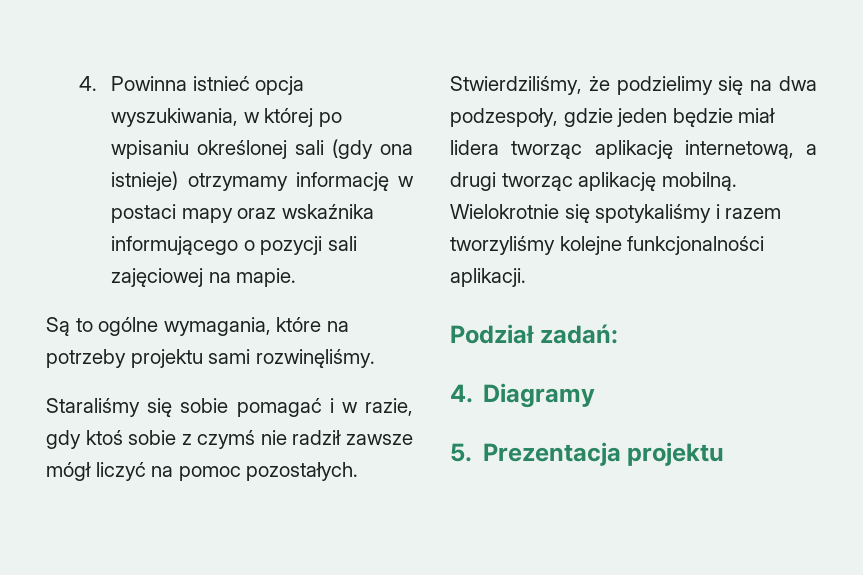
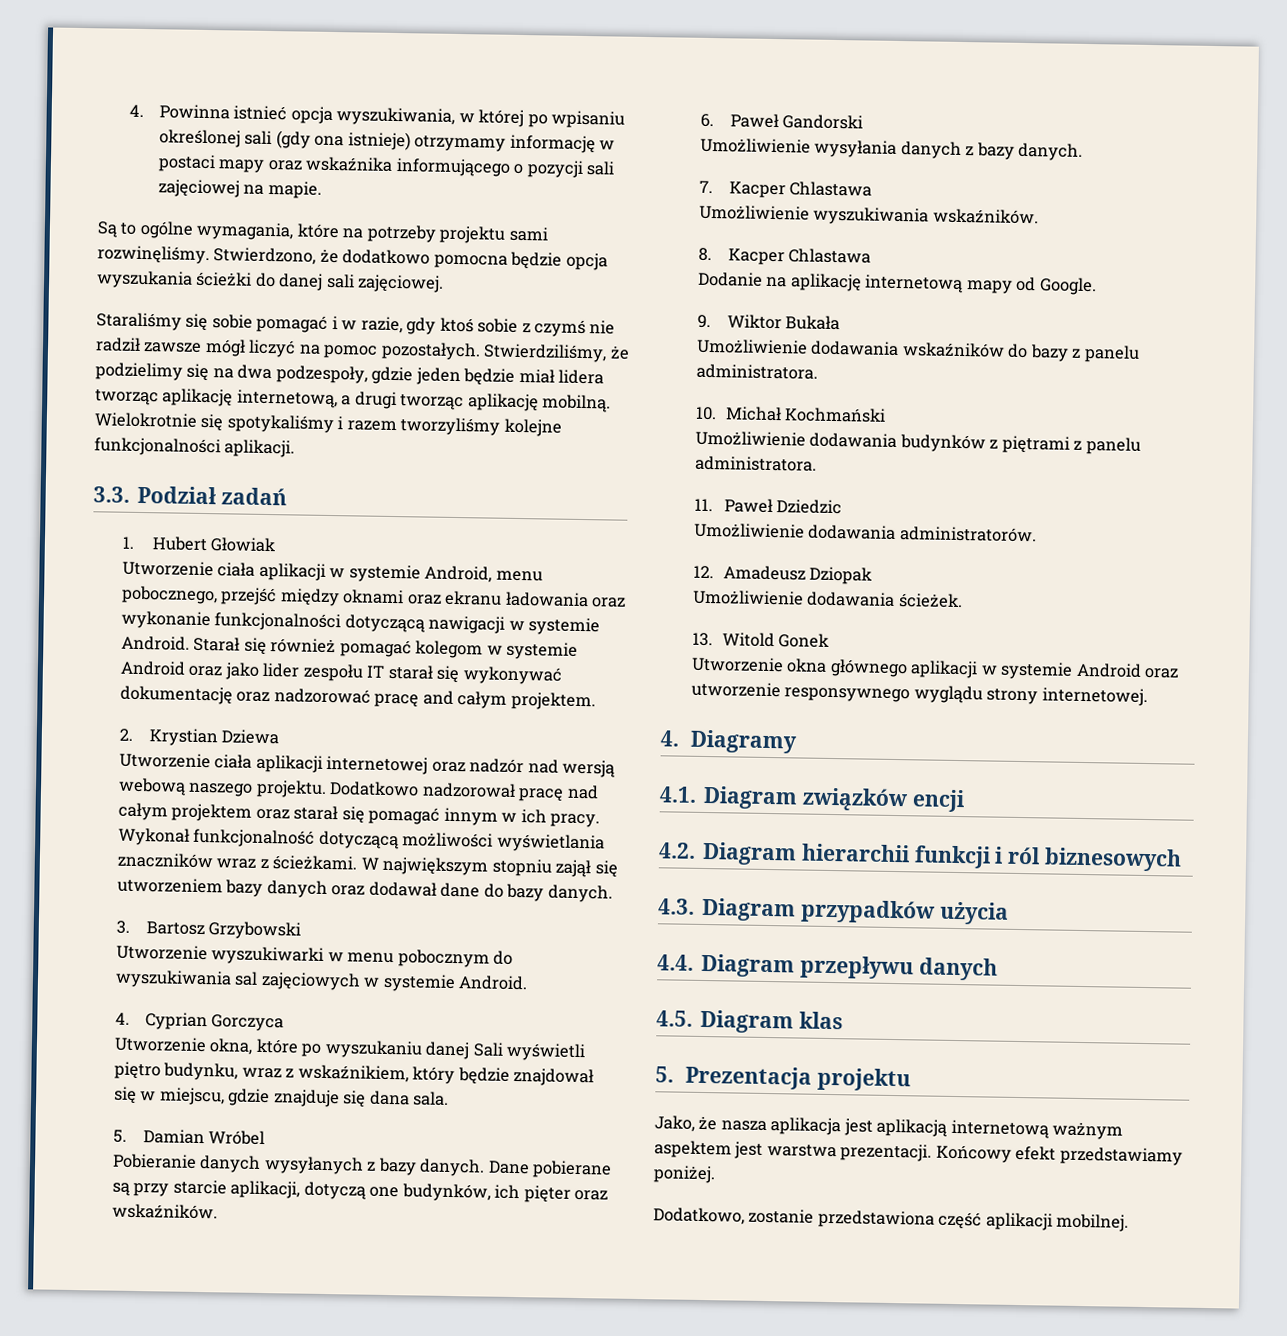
(375, 358) none -> [213,247,608,271] [96,270,445,293] Stwierdzono, że dodatkowo pomocna będzie opcja wyszukania ścieżki do danej sali zajęciowej.
[450,324,618,344] [450,383,596,408] [450,442,725,466] Podział zadań: // 4. Diagramy // 5. Prezentacja projektu -> [93,485,287,506] [122,536,278,553] [122,560,543,583] [121,585,627,608] [121,610,601,636] [121,635,579,660] [120,660,562,685] [120,685,596,711] [119,728,280,747] [119,752,617,778] [118,777,599,802] [118,802,601,828] [118,827,605,853] [117,852,618,878] [117,877,613,903] [116,920,302,940] [116,944,514,968] [115,969,529,993] [115,1012,285,1032] [114,1036,587,1062] [114,1061,595,1087] [114,1086,450,1108] [113,1129,266,1146] [112,1153,613,1179] [112,1179,609,1203] [112,1203,219,1220] [700,113,864,130] [700,137,1084,161] [699,180,873,199] [699,204,1039,226] [698,247,872,266] [698,271,1097,296] [697,314,841,331] [697,338,1140,363] [696,363,819,380] [695,406,887,423] [695,430,1141,455] [695,455,818,472] [694,498,843,515] [694,522,1037,543] [693,565,874,585] [693,589,963,609] [692,632,831,648] [691,656,1180,680] [691,681,1148,707] [660,729,799,754] [659,785,966,813] [658,841,1182,872] [658,897,1009,925] [657,953,998,981] [656,1009,843,1034] [655,1065,911,1092] [654,1115,1124,1140] [654,1140,1183,1166] [653,1165,716,1184] [653,1207,1130,1232] 3.3. Podział zadań // 1. Hubert Głowiak // Utworzenie ciała aplikacji w systemie Android, menu pobocznego, przejść między oknami oraz ekranu ładowania oraz wykonanie funkcjonalności dotyczącą nawigacji w systemie Android. Starał się również pomagać kolegom w systemie Android oraz jako lider zespołu IT starał się wykonywać dokumentację oraz nadzorować pracę and całym projektem. // 2. Krystian Dziewa // Utworzenie ciała aplikacji internetowej oraz nadzór nad wersją webową naszego projektu. Dodatkowo nadzorował pracę nad całym projektem oraz starał się pomagać innym w ich pracy. Wykonał funkcjonalność dotyczącą możliwości wyświetlania znaczników wraz z ścieżkami. W największym stopniu zajął się utworzeniem bazy danych oraz dodawał dane do bazy danych. // 3. Bartosz Grzybowski // Utworzenie wyszukiwarki w menu pobocznym do wyszukiwania sal zajęciowych w systemie Android. // 4. Cyprian Gorczyca // Utworzenie okna, które po wyszukaniu danej Sali wyświetli piętro budynku, wraz z wskaźnikiem, który będzie znajdował się w miejscu, gdzie znajduje się dana sala. // 5. Damian Wróbel // Pobieranie danych wysyłanych z bazy danych. Dane pobierane są przy starcie aplikacji, dotyczą one budynków, ich pięter oraz wskaźników. // 6. Paweł Gandorski // Umożliwienie wysyłania danych z bazy danych. // 7. Kacper Chlastawa // Umożliwienie wyszukiwania wskaźników. // 8. Kacper Chlastawa // Dodanie na aplikację internetową mapy od Google. // 9. Wiktor Bukała // Umożliwienie dodawania wskaźników do bazy z panelu administratora. // 10. Michał Kochmański // Umożliwienie dodawania budynków z piętrami z panelu administratora. // 11. Paweł Dziedzic // Umożliwienie dodawania administratorów. // 12. Amadeusz Dziopak // Umożliwienie dodawania ścieżek. // 13. Witold Gonek // Utworzenie okna głównego aplikacji w systemie Android oraz utworzenie responsywnego wyglądu strony internetowej. // 4. Diagramy // 4.1. Diagram związków encji // 4.2. Diagram hierarchii funkcji i ról biznesowych // 4.3. Diagram przypadków użycia // 4.4. Diagram przepływu danych // 4.5. Diagram klas // 5. Prezentacja projektu // Jako, że nasza aplikacja jest aplikacją internetową ważnym aspektem jest warstwa prezentacji. Końcowy efekt przedstawiamy poniżej. // Dodatkowo, zostanie przedstawiona część aplikacji mobilnej.

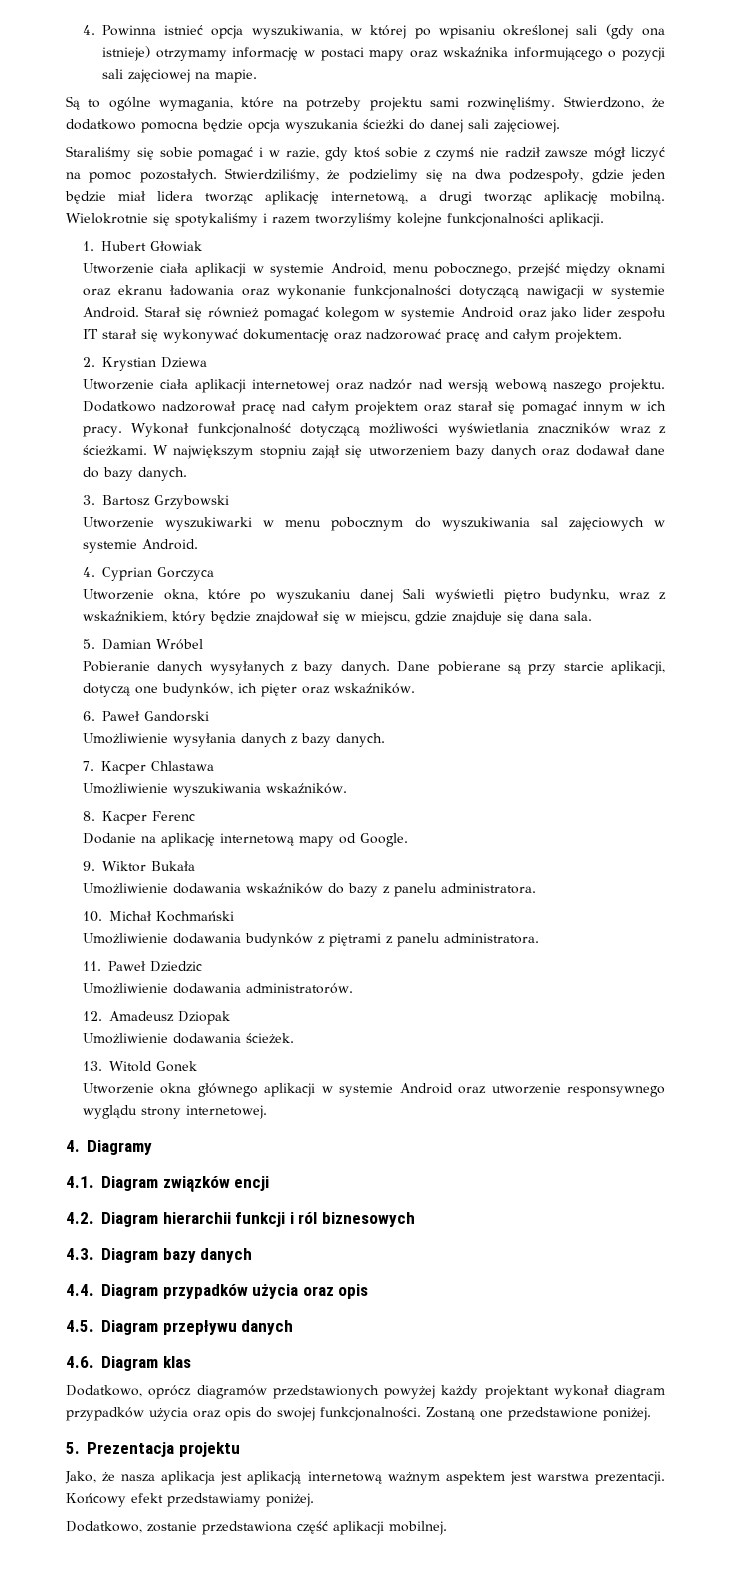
[93,485,287,506] // 3.3. Podział zadań -> (604, 220) none
[788,248,872,264] Chlastawa -> [151,811,195,821] Ferenc
[799,899,1009,925] [657,954,694,971] przypadków użycia // 4.4. -> [162,1248,253,1263] [66,1284,369,1299] [66,1320,94,1332] bazy danych // 4.4. Diagram przypadków użycia oraz opis // 4.5.
[656,1010,693,1027] 4.5. -> [66,1356,94,1368] 4.6.
(843, 1020) none -> [66,1385,665,1399] [66,1407,651,1421] // Dodatkowo, oprócz diagramów przedstawionych powyżej każdy projektant wykonał diagram przypadków użycia oraz opis do swojej funkcjonalności. Zostaną one przedstawione poniżej.

